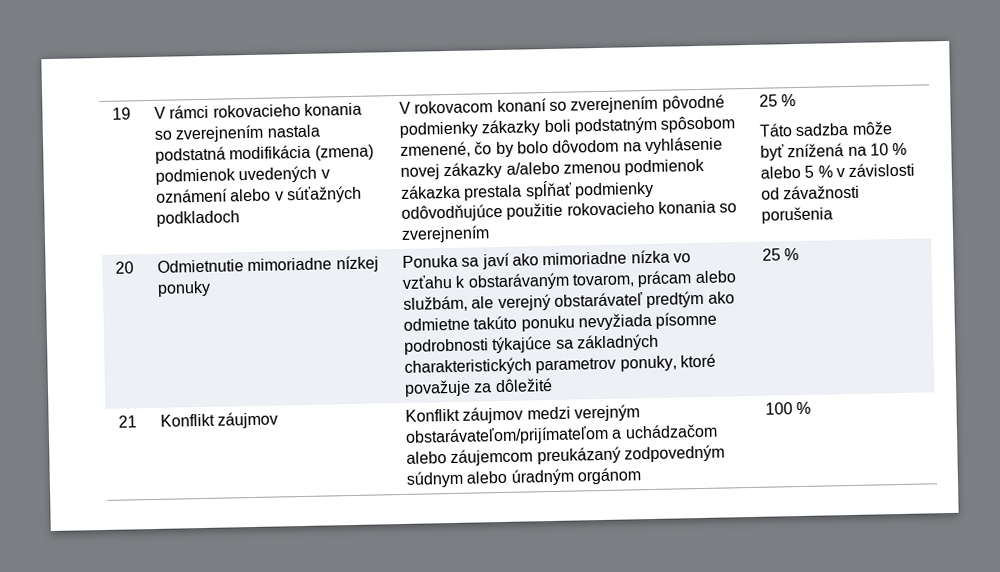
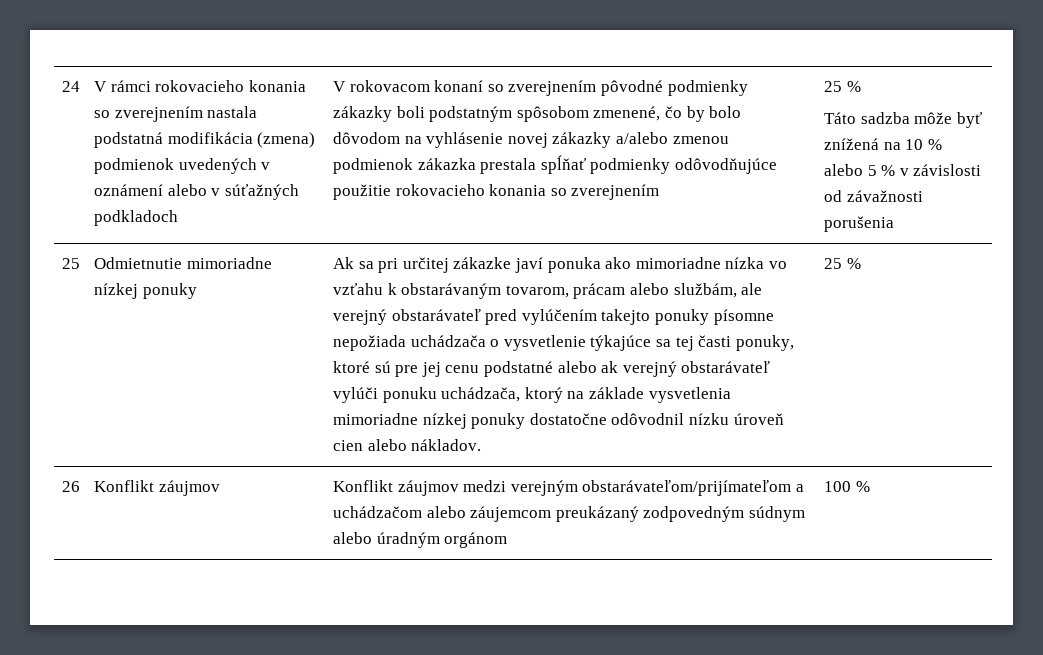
[112,107,131,120] 19 -> [62,81,80,92] 24
[115,261,134,274] 20 -> [62,258,80,269] 25
[402,252,510,270] Ponuka sa javí -> [333,257,601,273] Ak sa pri určitej zákazke javí ponuka
[646,290,735,309] [403,311,718,332] [404,333,660,355] [404,353,717,376] [404,377,553,397] [762,247,800,261] [118,415,137,428] predtým ako odmietne takúto ponuku nevyžiada písomne podrobnosti týkajúce sa základných charakteristických parametrov ponuky, ktoré považuje za dôležité | 25 % // 21 -> [485,309,774,325] [333,335,794,351] [333,361,771,377] [333,387,731,403] [333,413,784,429] [333,439,482,451] [824,258,861,269] [62,481,80,492] pred vylúčením takejto ponuky písomne nepožiada uchádzača o vysvetlenie týkajúce sa tej časti ponuky, ktoré sú pre jej cenu podstatné alebo ak verejný obstarávateľ vylúči ponuku uchádzača, ktorý na základe vysvetlenia mimoriadne nízkej ponuky dostatočne odôvodnil nízku úroveň cien alebo nákladov. | 25 % // 26

